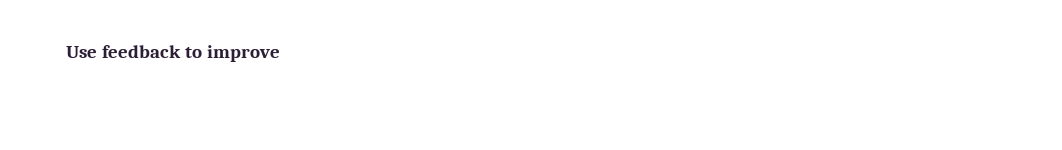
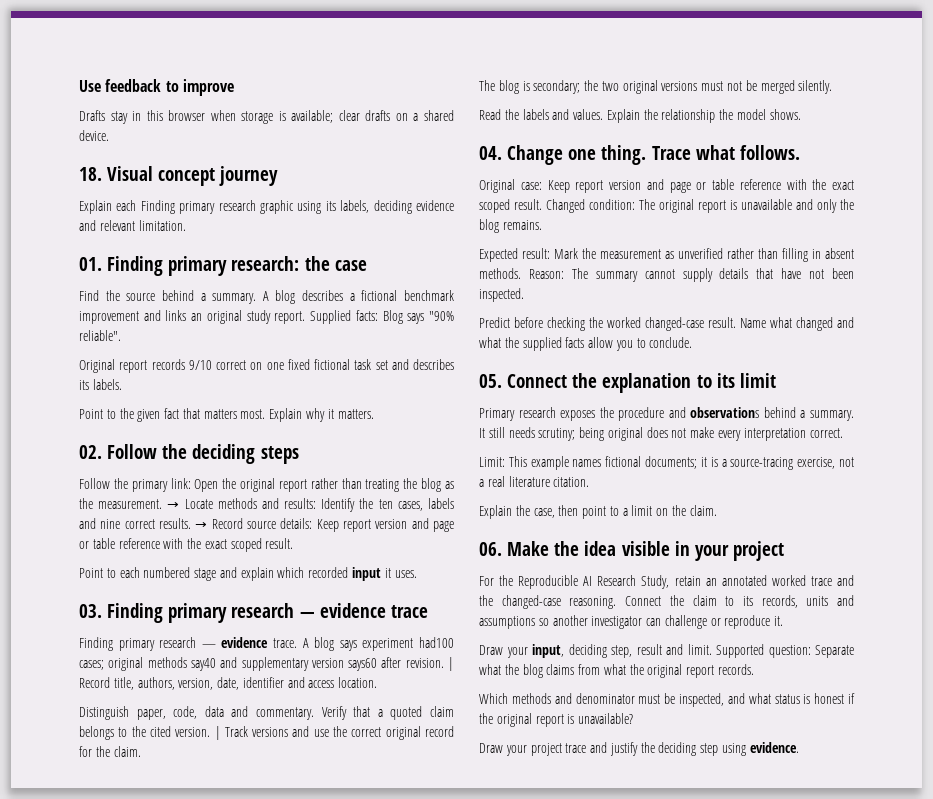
(281, 53) none -> [79,110,455,124] [79,130,109,141] [79,166,279,186] [79,200,454,214] [79,220,186,231] [79,256,367,276] [79,290,454,304] [79,310,454,324] [79,330,121,341] [79,359,454,373] [79,379,122,390] [79,408,374,422] [79,444,299,464] [79,478,455,492] [79,498,454,512] [79,518,454,532] [79,538,294,552] [79,567,417,581] [79,603,428,623] [79,637,454,651] [79,657,455,671] [79,677,378,690] [79,706,455,720] [79,726,455,740] [79,746,141,757] [479,80,833,94] [479,109,801,123] [479,145,800,165] [479,179,854,193] [479,199,854,213] [479,219,542,233] [479,248,854,262] [479,268,854,282] [479,288,524,302] [479,317,854,331] [479,337,693,351] [479,373,776,393] [479,407,854,421] [479,427,843,441] [479,456,854,470] [479,476,590,487] [479,505,717,519] [479,541,784,561] [479,575,854,589] [479,595,854,609] [479,615,784,629] [479,644,854,658] [479,664,755,678] [479,693,855,707] [479,713,634,727] [479,742,799,756] // Drafts stay in this browser when storage is available; clear drafts on a shared device. // 18. Visual concept journey // Explain each Finding primary research graphic using its labels, deciding evidence and relevant limitation. // 01. Finding primary research: the case // Find the source behind a summary. A blog describes a fictional benchmark improvement and links an original study report. Supplied facts: Blog says "90% reliable". // Original report records 9/10 correct on one fixed fictional task set and describes its labels. // Point to the given fact that matters most. Explain why it matters. // 02. Follow the deciding steps // Follow the primary link: Open the original report rather than treating the blog as the measurement. → Locate methods and results: Identify the ten cases, labels and nine correct results. → Record source details: Keep report version and page or table reference with the exact scoped result. // Point to each numbered stage and explain which recorded input it uses. // 03. Finding primary research — evidence trace // Finding primary research — evidence trace. A blog says experiment had100 cases; original methods say40 and supplementary version says60 after revision. | Record title, authors, version, date, identifier and access location. // Distinguish paper, code, data and commentary. Verify that a quoted claim belongs to the cited version. | Track versions and use the correct original record for the claim. // The blog is secondary; the two original versions must not be merged silently. // Read the labels and values. Explain the relationship the model shows. // 04. Change one thing. Trace what follows. // Original case: Keep report version and page or table reference with the exact scoped result. Changed condition: The original report is unavailable and only the blog remains. // Expected result: Mark the measurement as unverified rather than filling in absent methods. Reason: The summary cannot supply details that have not been inspected. // Predict before checking the worked changed-case result. Name what changed and what the supplied facts allow you to conclude. // 05. Connect the explanation to its limit // Primary research exposes the procedure and observations behind a summary. It still needs scrutiny; being original does not make every interpretation correct. // Limit: This example names fictional documents; it is a source-tracing exercise, not a real literature citation. // Explain the case, then point to a limit on the claim. // 06. Make the idea visible in your project // For the Reproducible AI Research Study, retain an annotated worked trace and the changed-case reasoning. Connect the claim to its records, units and assumptions so another investigator can challenge or reproduce it. // Draw your input, deciding step, result and limit. Supported question: Separate what the blog claims from what the original report records. // Which methods and denominator must be inspected, and what status is honest if the original report is unavailable? // Draw your project trace and justify the deciding step using evidence.

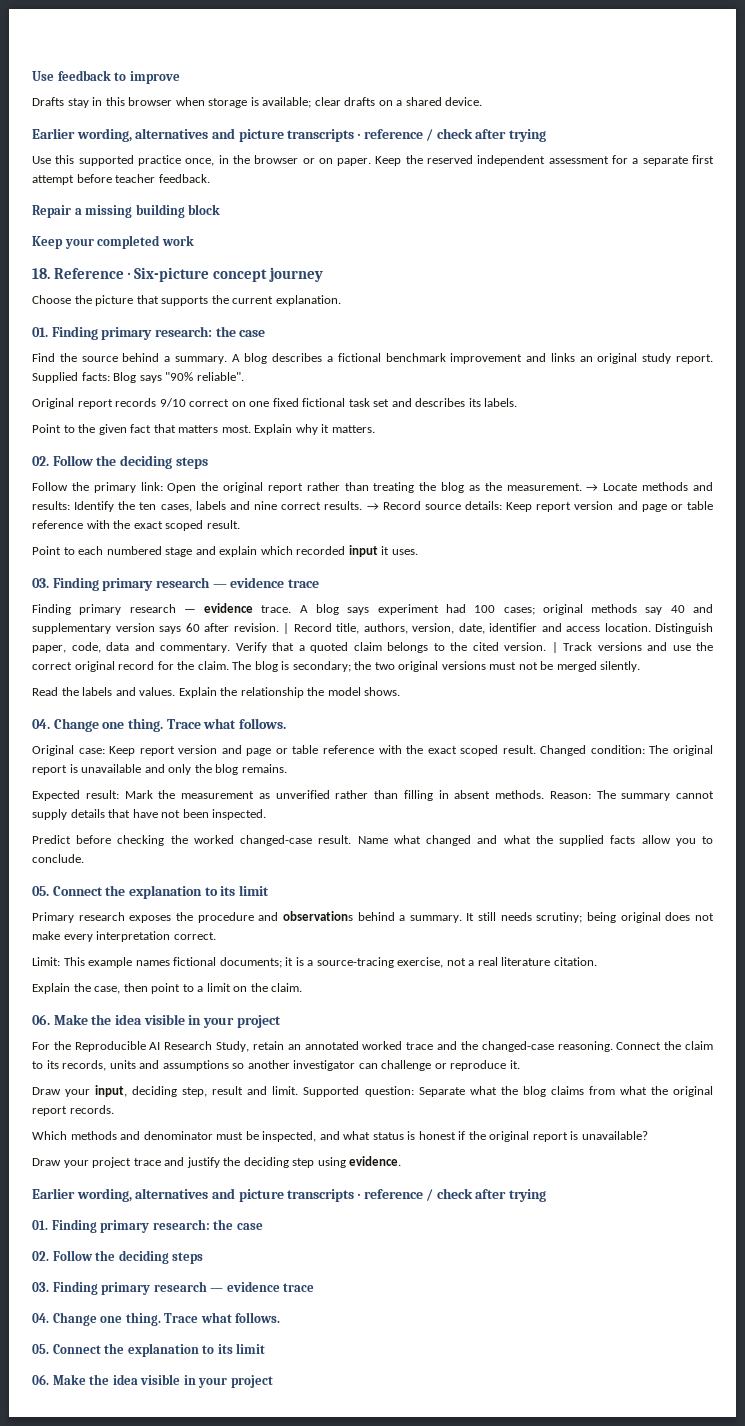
[79,166,279,186] [79,200,454,214] [79,220,186,231] 18. Visual concept journey // Explain each Finding primary research graphic using its labels, deciding evidence and relevant limitation. -> [32,128,547,142] [32,155,714,166] [32,174,210,185] [32,204,221,218] [32,235,194,249] [32,267,323,282] [32,295,341,306] Earlier wording, alternatives and picture transcripts · reference / check after trying // Use this supported practice once, in the browser or on paper. Keep the reserved independent assessment for a separate first attempt before teacher feedback. // Repair a missing building block // Keep your completed work // 18. Reference · Six-picture concept journey // Choose the picture that supports the current explanation.
[419,637,454,648] had100 -> [445,604,496,613] had 100
[190,658,216,671] say40 -> [645,605,685,615] say 40
[348,658,378,671] says60 -> [159,623,200,634] says 60
(378, 682) // -> (651, 627) none
(141, 751) // -> (229, 665) none
(799, 747) none -> [32,1188,547,1202] [32,1219,263,1233] [32,1250,204,1264] [32,1281,315,1295] [32,1312,281,1326] [32,1343,266,1357] [32,1374,273,1388] // Earlier wording, alternatives and picture transcripts · reference / check after trying // 01. Finding primary research: the case // 02. Follow the deciding steps // 03. Finding primary research — evidence trace // 04. Change one thing. Trace what follows. // 05. Connect the explanation to its limit // 06. Make the idea visible in your project

